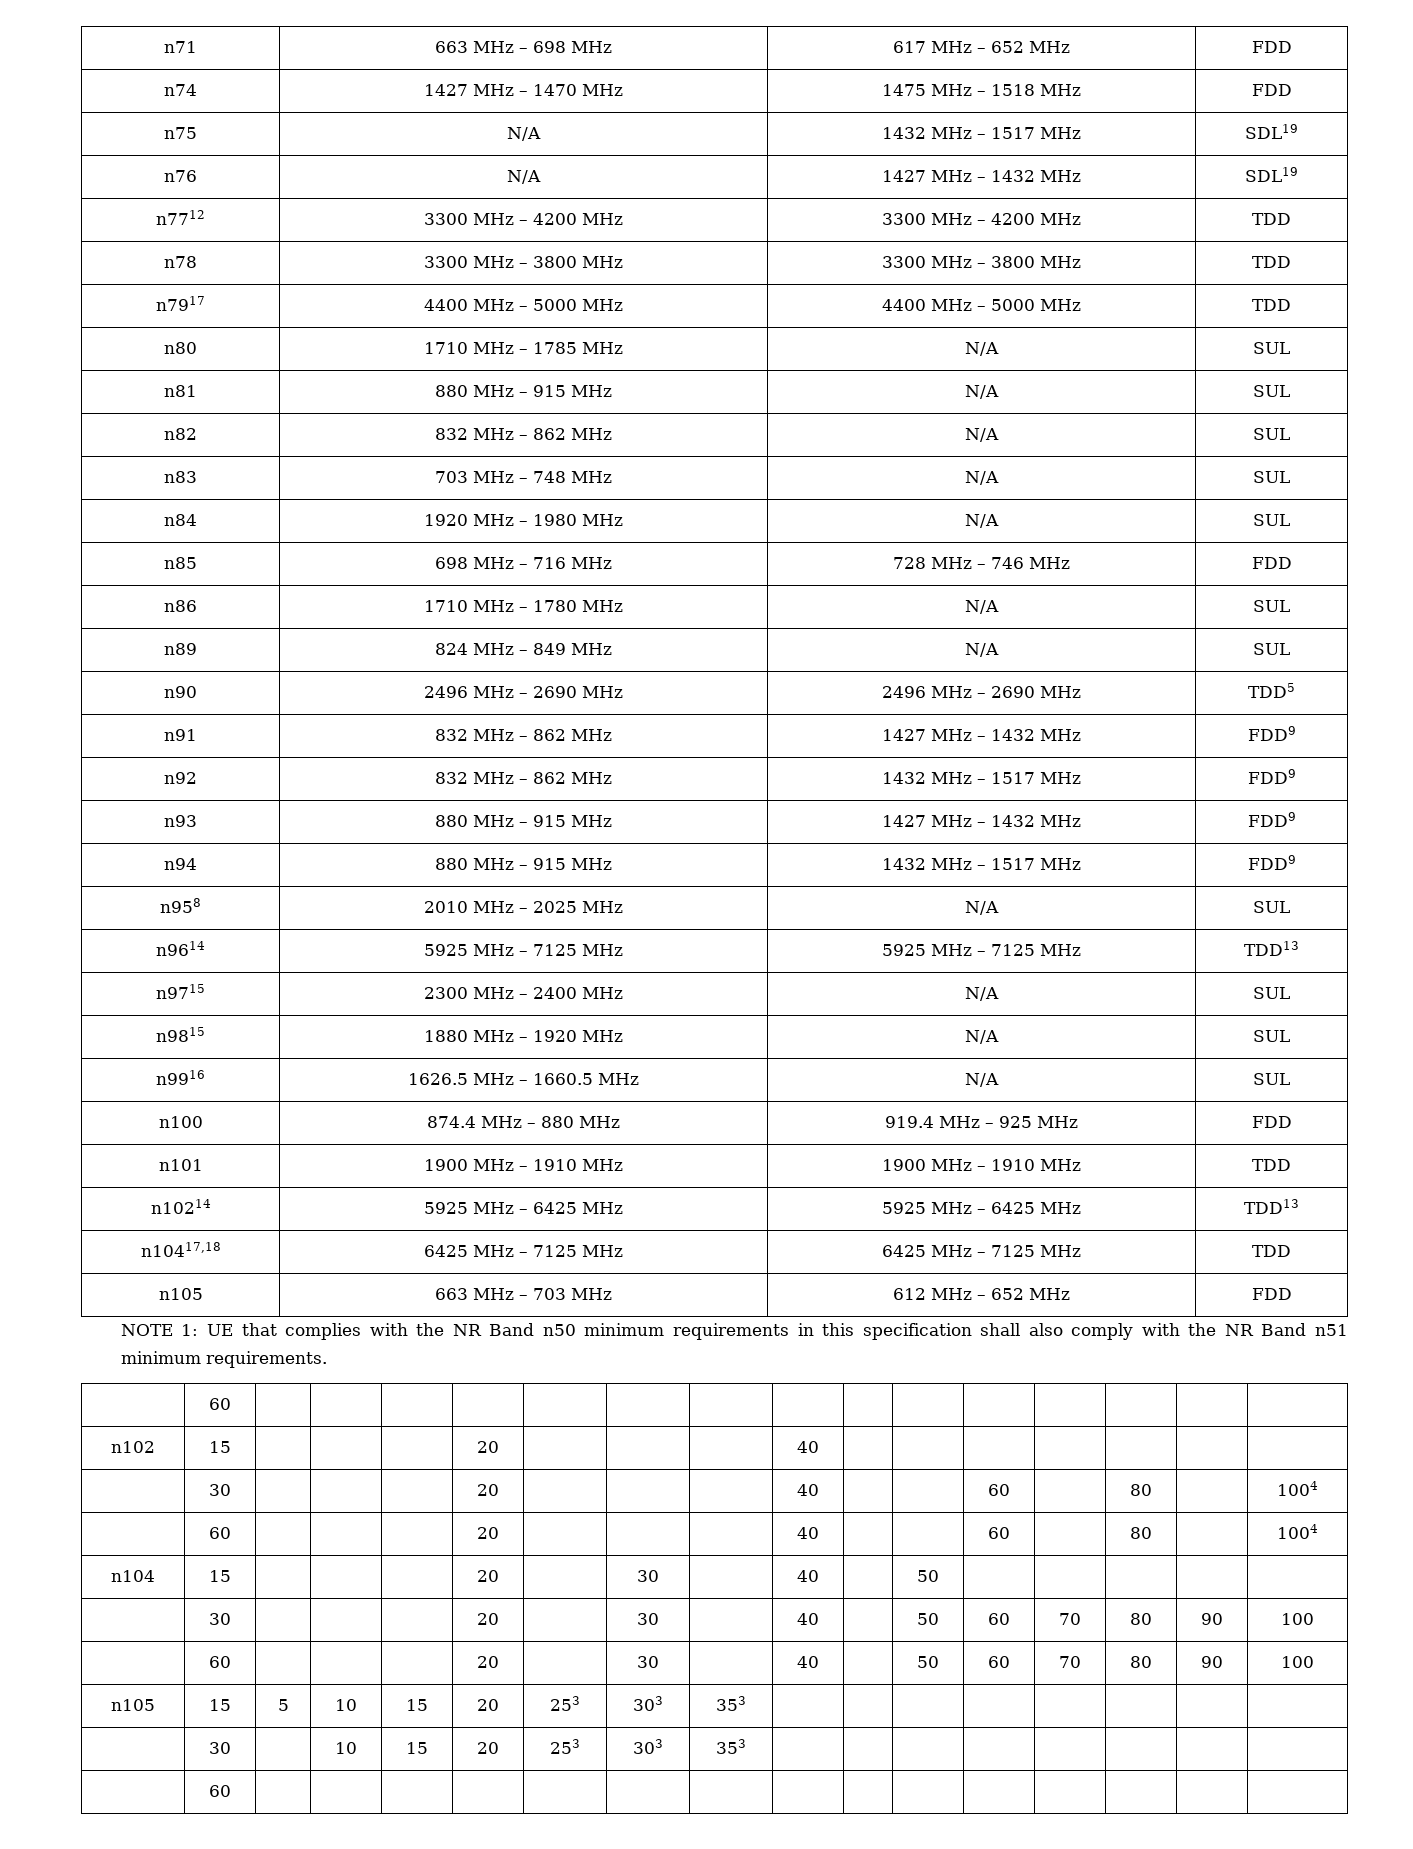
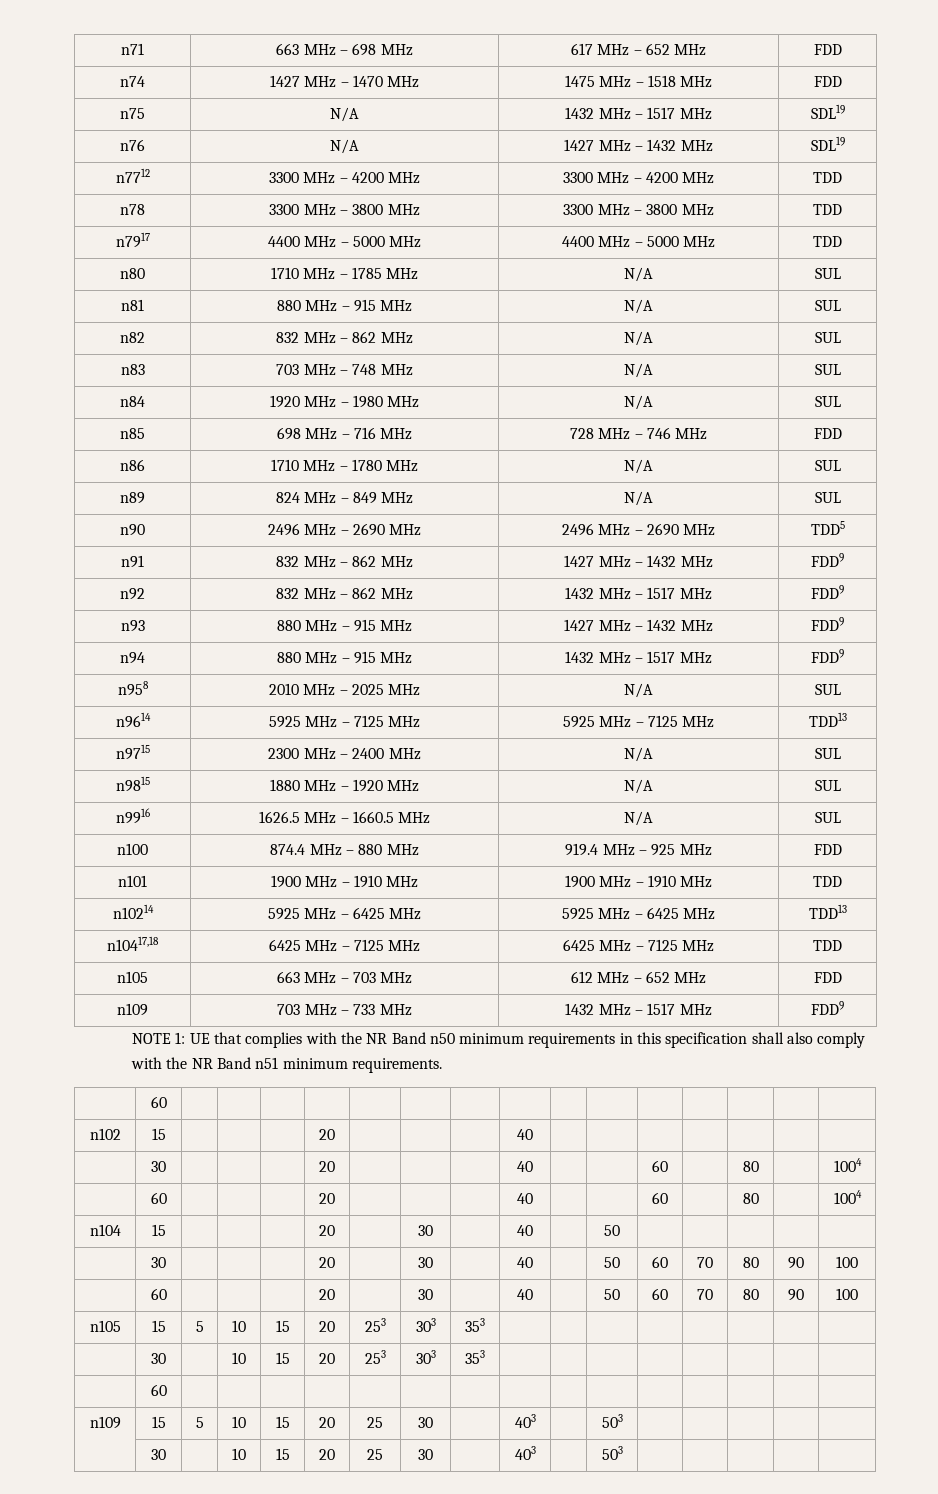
(1292, 1294) none -> [117,1003,148,1016] [277,1004,412,1016] [565,1003,712,1016] [811,1001,844,1015] // n109 | 703 MHz – 733 MHz | 1432 MHz – 1517 MHz | FDD9
(231, 1791) none -> [89,1416,121,1429] [151,1416,166,1428] [195,1417,204,1428] [232,1416,246,1428] [275,1416,290,1428] [319,1417,335,1428] [367,1417,383,1428] [418,1417,433,1428] [514,1414,536,1428] [601,1414,623,1428] [151,1449,166,1460] [232,1448,246,1460] [275,1448,290,1460] [319,1449,335,1460] [367,1449,383,1460] [418,1449,433,1460] [514,1446,536,1460] [601,1446,623,1460] // n109 | 15 | 5 | 10 | 15 | 20 | 25 | 30 | | 403 | | 503 | | | | | // | 30 | | 10 | 15 | 20 | 25 | 30 | | 403 | | 503 | | | | |

